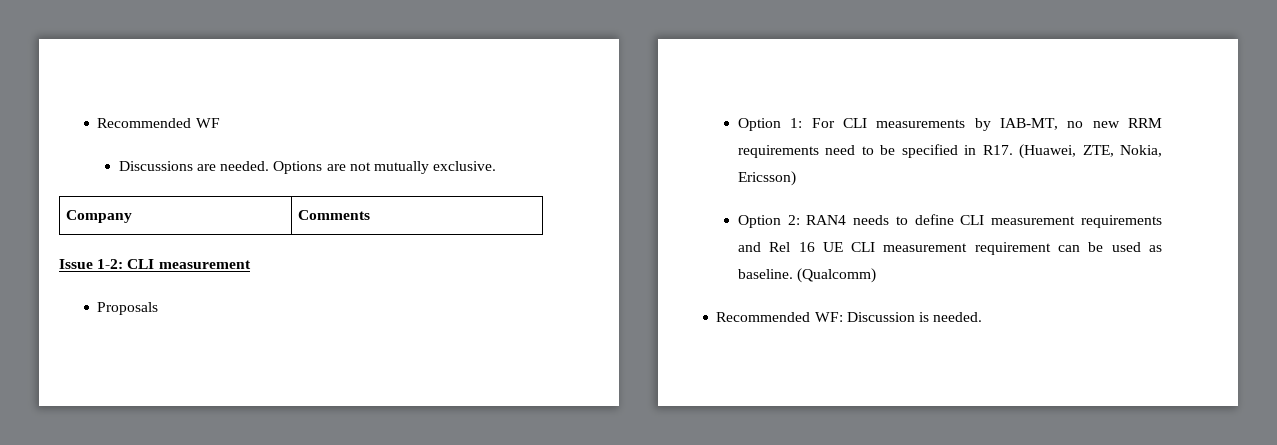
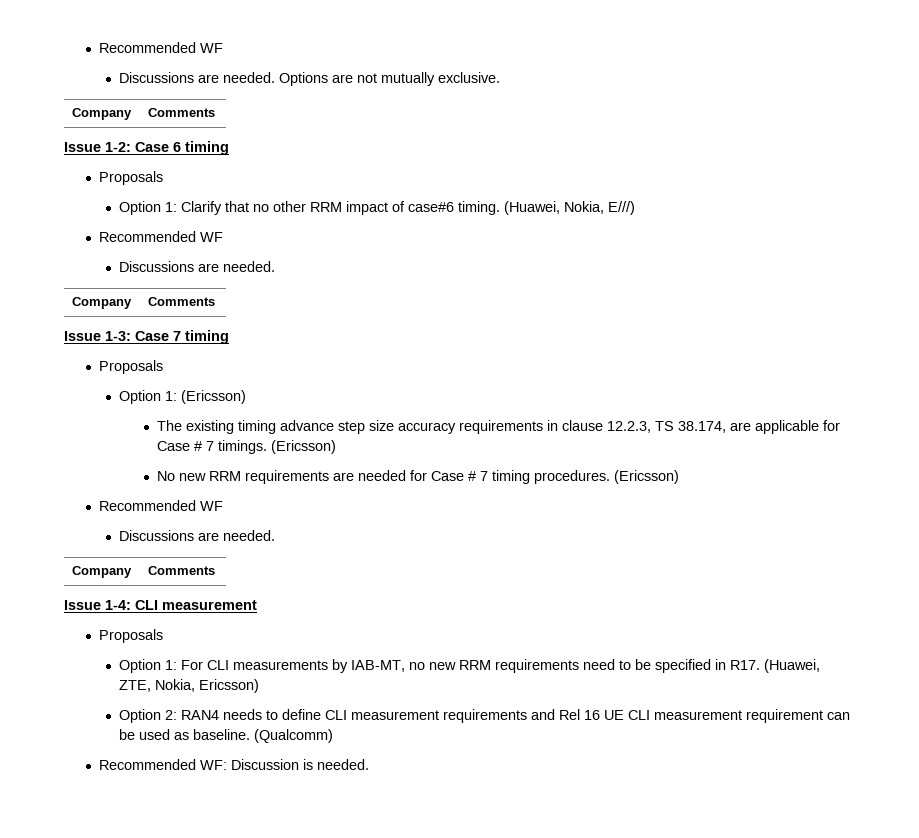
(124, 264) none -> [135,141,229,155] [99,171,164,185] [118,201,635,215] [99,231,224,242] [118,261,275,272] [72,297,133,309] [148,297,216,306] [64,330,229,344] [99,360,164,374] [118,390,246,404] [157,420,841,434] [157,440,337,454] [157,470,680,484] [99,500,224,511] [118,530,275,541] [72,566,133,578] [148,566,216,575] [64,600,131,610] Case 6 timing // Proposals // Option 1: Clarify that no other RRM impact of case#6 timing. (Huawei, Nokia, E///) // Recommended WF // Discussions are needed. // Company | Comments // Issue 1-3: Case 7 timing // Proposals // Option 1: (Ericsson) // The existing timing advance step size accuracy requirements in clause 12.2.3, TS 38.174, are applicable for Case # 7 timings. (Ericsson) // No new RRM requirements are needed for Case # 7 timing procedures. (Ericsson) // Recommended WF // Discussions are needed. // Company | Comments // Issue 1-4:

